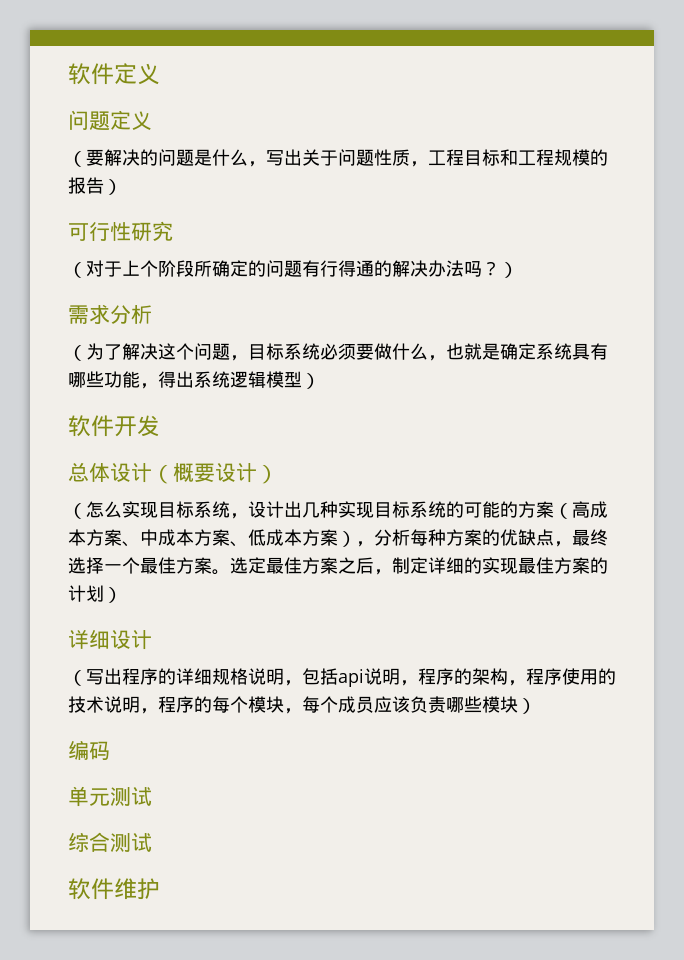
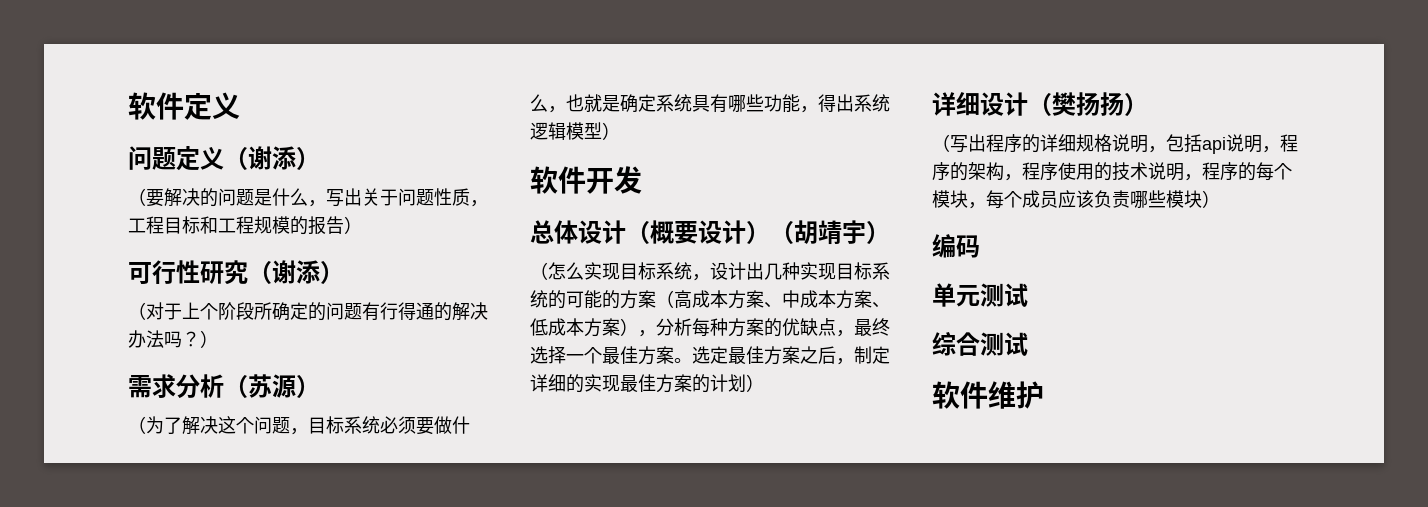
(152, 120) none -> [224,146,320,170] （谢添）
(173, 231) none -> [248,260,344,284] （谢添）
(152, 314) none -> [224,374,320,398] （苏源）
(278, 474) none -> [770,220,890,245] （胡靖宇）
(152, 640) none -> [1028,92,1148,116] （樊扬扬）

